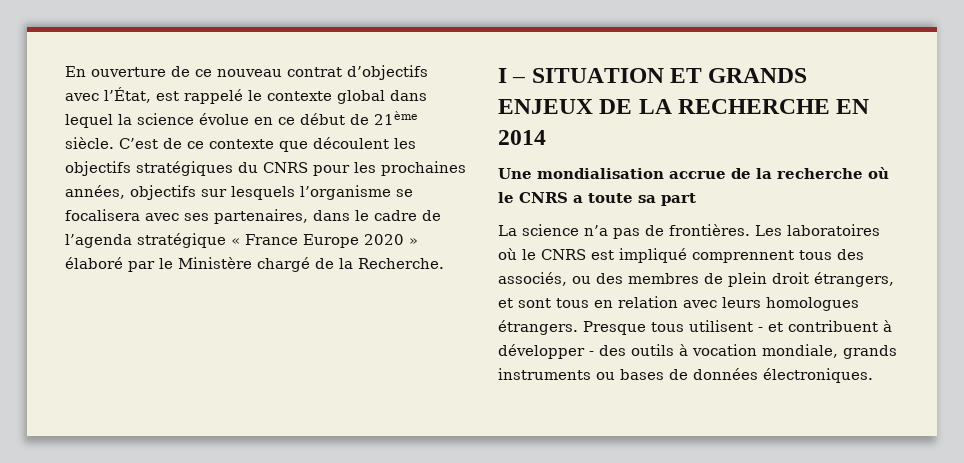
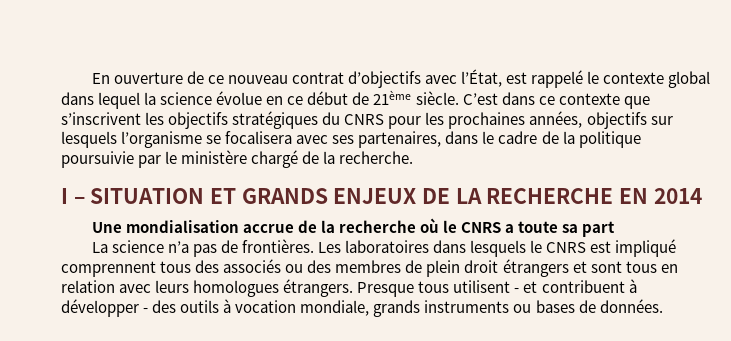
[163,138,182,149] de -> [501,92,535,105] dans
[313,137,389,149] découlent -> [61,112,141,125] s’inscrivent
[65,233,418,248] [65,257,123,269] l’agenda stratégique « France Europe 2020 » élaboré -> [562,131,641,148] [61,151,134,168] la politique poursuivie
[178,257,252,269] Ministère -> [181,150,248,164] ministère
[358,258,444,269] Recherche. -> [339,151,414,164] recherche.
[498,248,517,260] où -> [433,240,527,257] dans lesquels
[498,272,567,286] associés, -> [223,259,282,273] associés
[814,272,894,287] étrangers, -> [502,259,569,277] étrangers
[693,368,873,383] données électroniques. -> [599,299,663,313] données.

